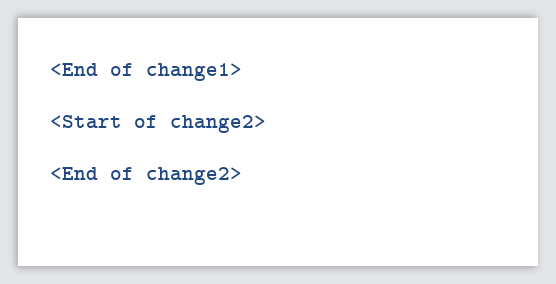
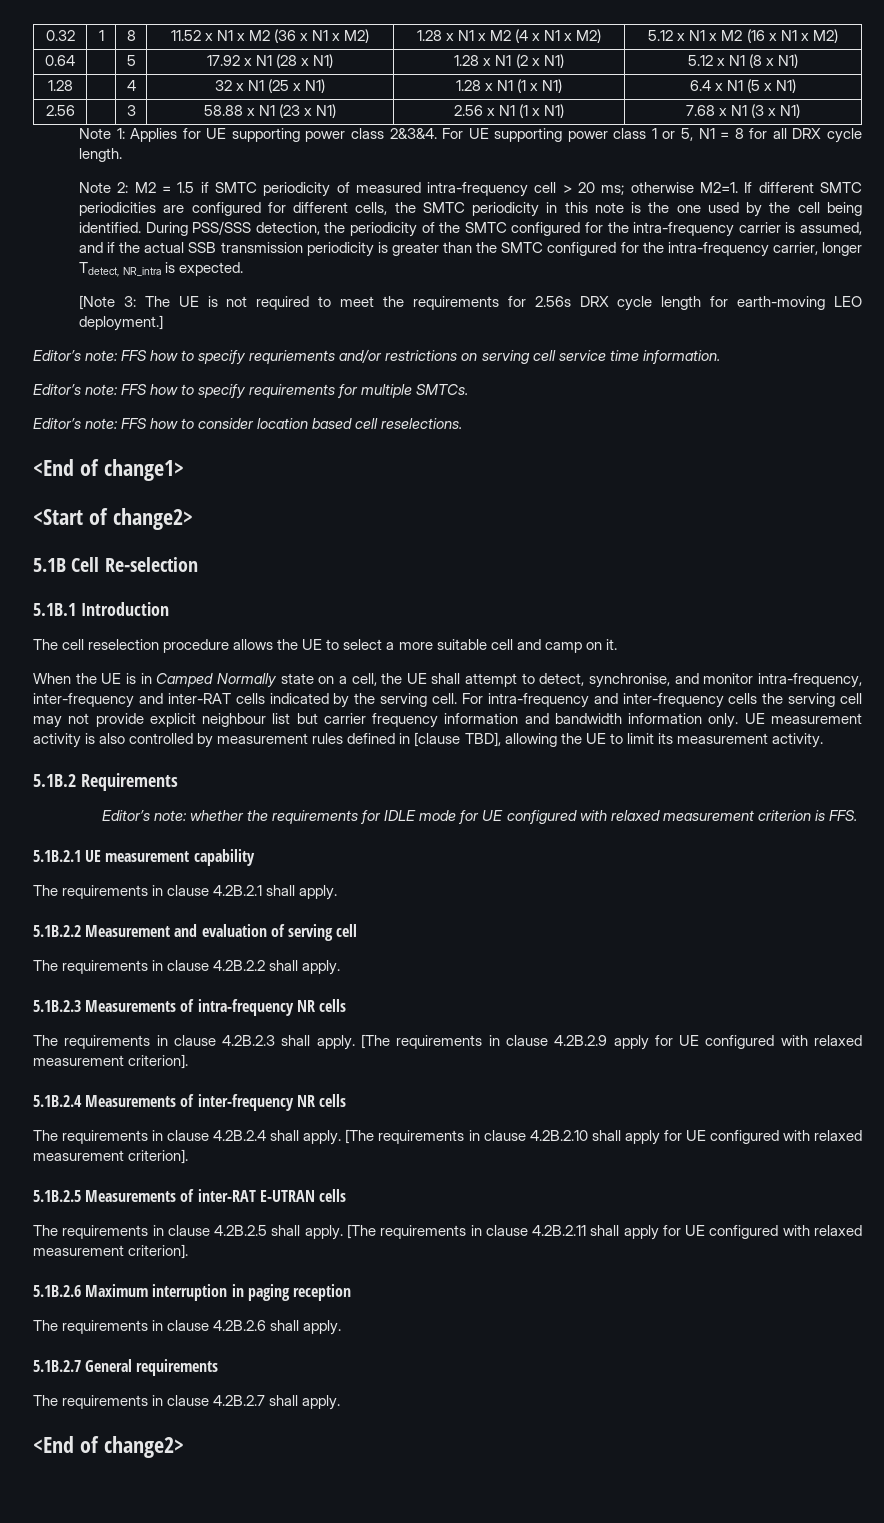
(50, 69) none -> [45,30,75,41] [98,30,104,41] [126,30,136,41] [170,29,370,43] [416,29,602,43] [648,29,838,43] [45,55,75,66] [126,55,136,66] [206,54,334,68] [454,54,564,68] [687,54,799,68] [47,80,73,91] [126,80,136,91] [214,79,326,93] [455,79,563,93] [689,79,797,93] [45,105,75,116] [126,105,136,116] [203,104,337,118] [453,104,565,118] [685,104,801,118] [78,128,862,143] [78,148,122,162] [78,182,863,197] [78,202,863,217] [78,221,862,237] [78,242,863,257] [78,262,244,277] [78,295,863,311] [78,315,163,331] [33,349,720,365] [33,384,469,399] [33,418,463,429] 0.32 | 1 | 8 | 11.52 x N1 x M2 (36 x N1 x M2) | 1.28 x N1 x M2 (4 x N1 x M2) | 5.12 x N1 x M2 (16 x N1 x M2) // 0.64 | | 5 | 17.92 x N1 (28 x N1) | 1.28 x N1 (2 x N1) | 5.12 x N1 (8 x N1) // 1.28 | | 4 | 32 x N1 (25 x N1) | 1.28 x N1 (1 x N1) | 6.4 x N1 (5 x N1) // 2.56 | | 3 | 58.88 x N1 (23 x N1) | 2.56 x N1 (1 x N1) | 7.68 x N1 (3 x N1) // Note 1: Applies for UE supporting power class 2&3&4. For UE supporting power class 1 or 5, N1 = 8 for all DRX cycle length. // Note 2: M2 = 1.5 if SMTC periodicity of measured intra-frequency cell > 20 ms; otherwise M2=1. If different SMTC periodicities are configured for different cells, the SMTC periodicity in this note is the one used by the cell being identified. During PSS/SSS detection, the periodicity of the SMTC configured for the intra-frequency carrier is assumed, and if the actual SSB transmission periodicity is greater than the SMTC configured for the intra-frequency carrier, longer Tdetect, NR_intra is expected. // [Note 3: The UE is not required to meet the requirements for 2.56s DRX cycle length for earth-moving LEO deployment.] // Editor’s note: FFS how to specify requriements and/or restrictions on serving cell service time information. // Editor’s note: FFS how to specify requirements for multiple SMTCs. // Editor’s note: FFS how to consider location based cell reselections. //
(266, 124) none -> [33,557,198,572] [33,602,169,616] [33,639,617,653] [33,673,862,688] [33,693,862,708] [33,713,862,728] [33,732,823,748] [33,773,178,791] [101,810,857,824] [33,849,255,866] [33,885,338,900] [33,924,358,941] [33,960,341,975] [33,999,346,1016] [33,1034,862,1050] [33,1054,189,1069] [33,1094,346,1111] [33,1129,862,1145] [33,1149,189,1164] [33,1189,346,1202] [33,1224,863,1240] [33,1244,189,1259] [33,1284,351,1301] [33,1320,342,1335] [33,1359,219,1376] [33,1395,341,1410] // 5.1B Cell Re-selection // 5.1B.1 Introduction // The cell reselection procedure allows the UE to select a more suitable cell and camp on it. // When the UE is in Camped Normally state on a cell, the UE shall attempt to detect, synchronise, and monitor intra-frequency, inter-frequency and inter-RAT cells indicated by the serving cell. For intra-frequency and inter-frequency cells the serving cell may not provide explicit neighbour list but carrier frequency information and bandwidth information only. UE measurement activity is also controlled by measurement rules defined in [clause TBD], allowing the UE to limit its measurement activity. // 5.1B.2 Requirements // Editor’s note: whether the requirements for IDLE mode for UE configured with relaxed measurement criterion is FFS. // 5.1B.2.1 UE measurement capability // The requirements in clause 4.2B.2.1 shall apply. // 5.1B.2.2 Measurement and evaluation of serving cell // The requirements in clause 4.2B.2.2 shall apply. // 5.1B.2.3 Measurements of intra-frequency NR cells // The requirements in clause 4.2B.2.3 shall apply. [The requirements in clause 4.2B.2.9 apply for UE configured with relaxed measurement criterion]. // 5.1B.2.4 Measurements of inter-frequency NR cells // The requirements in clause 4.2B.2.4 shall apply. [The requirements in clause 4.2B.2.10 shall apply for UE configured with relaxed measurement criterion]. // 5.1B.2.5 Measurements of inter-RAT E-UTRAN cells // The requirements in clause 4.2B.2.5 shall apply. [The requirements in clause 4.2B.2.11 shall apply for UE configured with relaxed measurement criterion]. // 5.1B.2.6 Maximum interruption in paging reception // The requirements in clause 4.2B.2.6 shall apply. // 5.1B.2.7 General requirements // The requirements in clause 4.2B.2.7 shall apply.

